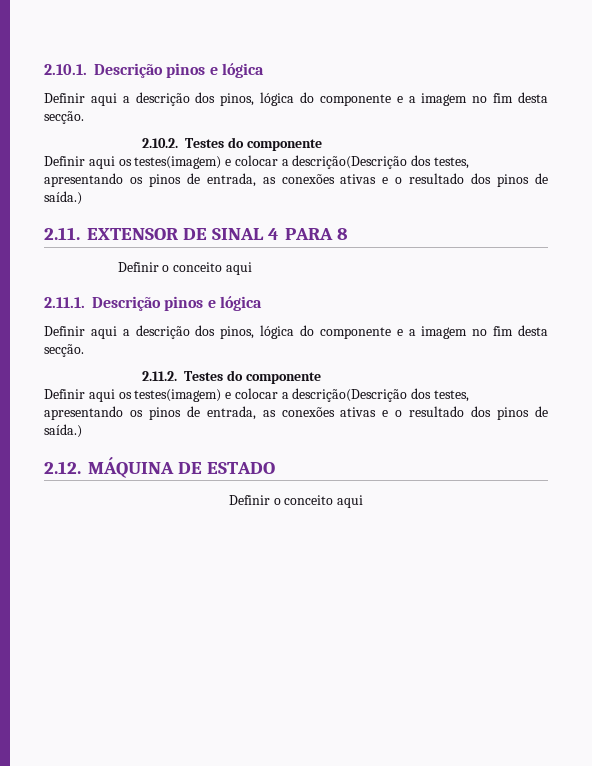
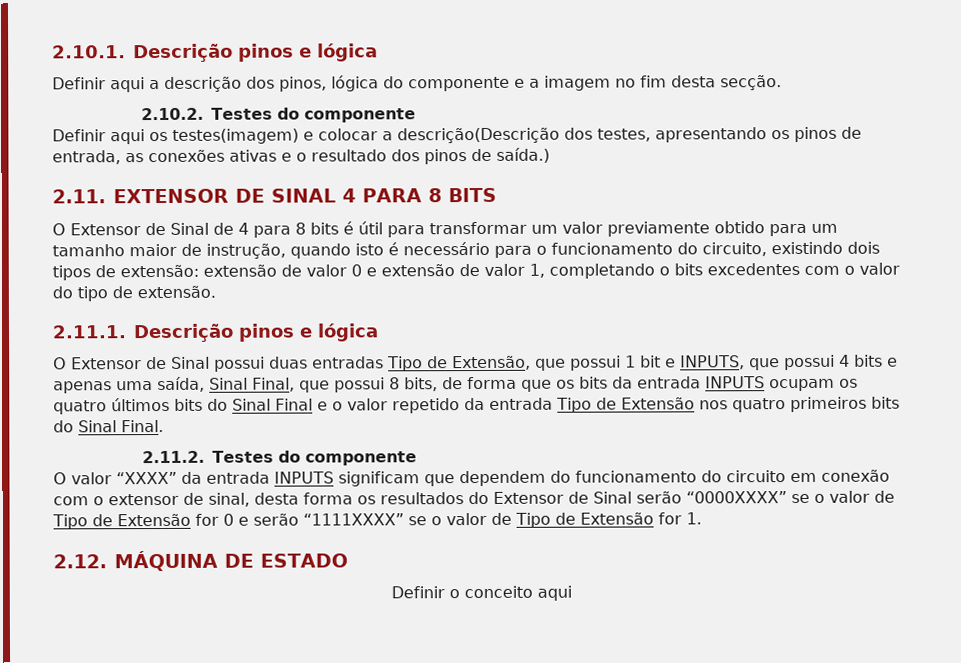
[117,262,253,275] // Definir o conceito aqui -> [447,187,497,203] [52,221,838,238] [52,241,880,259] [52,262,900,281] [52,285,216,302] BITS // O Extensor de Sinal de 4 para 8 bits é útil para transformar um valor previamente obtido para um tamanho maior de instrução, quando isto é necessário para o funcionamento do circuito, existindo dois tipos de extensão: extensão de valor 0 e extensão de valor 1, completando o bits excedentes com o valor do tipo de extensão.
[44,325,548,339] [44,344,84,357] [142,370,321,384] [44,388,470,402] [44,406,548,420] [44,424,82,438] Definir aqui a descrição dos pinos, lógica do componente e a imagem no fim desta secção. // 2.11.2. Testes do componente // Definir aqui os testes(imagem) e colocar a descrição(Descrição dos testes, apresentando os pinos de entrada, as conexões ativas e o resultado dos pinos de saída.) -> [53,354,898,372] [53,376,858,394] [53,396,900,415] [53,419,164,433] [142,450,418,466] [53,469,890,487] [53,490,895,507] [52,512,702,530] O Extensor de Sinal possui duas entradas Tipo de Extensão, que possui 1 bit e INPUTS, que possui 4 bits e apenas uma saída, Sinal Final, que possui 8 bits, de forma que os bits da entrada INPUTS ocupam os quatro últimos bits do Sinal Final e o valor repetido da entrada Tipo de Extensão nos quatro primeiros bits do Sinal Final. // 2.11.2. Testes do componente // O valor “XXXX” da entrada INPUTS significam que dependem do funcionamento do circuito em conexão com o extensor de sinal, desta forma os resultados do Extensor de Sinal serão “0000XXXX” se o valor de Tipo de Extensão for 0 e serão “1111XXXX” se o valor de Tipo de Extensão for 1.

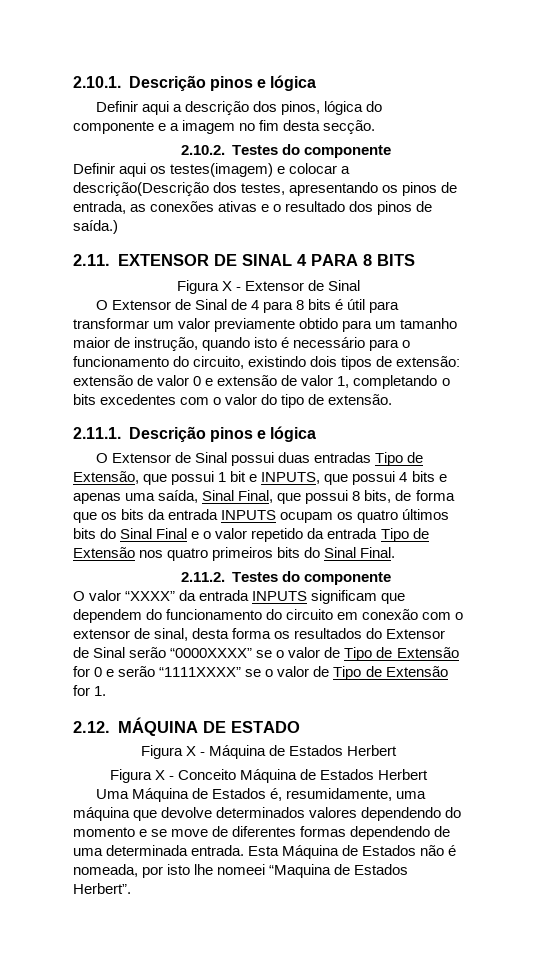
(497, 195) none -> [176,280,361,294] // Figura X - Extensor de Sinal
[390,585,572,601] Definir o conceito aqui -> [140,745,398,759] [109,769,429,783] [95,788,426,802] [73,807,462,821] [73,826,451,840] [73,845,457,859] [73,864,409,878] [73,883,131,894] Figura X - Máquina de Estados Herbert // Figura X - Conceito Máquina de Estados Herbert // Uma Máquina de Estados é, resumidamente, uma máquina que devolve determinados valores dependendo do momento e se move de diferentes formas dependendo de uma determinada entrada. Esta Máquina de Estados não é nomeada, por isto lhe nomeei “Maquina de Estados Herbert”.

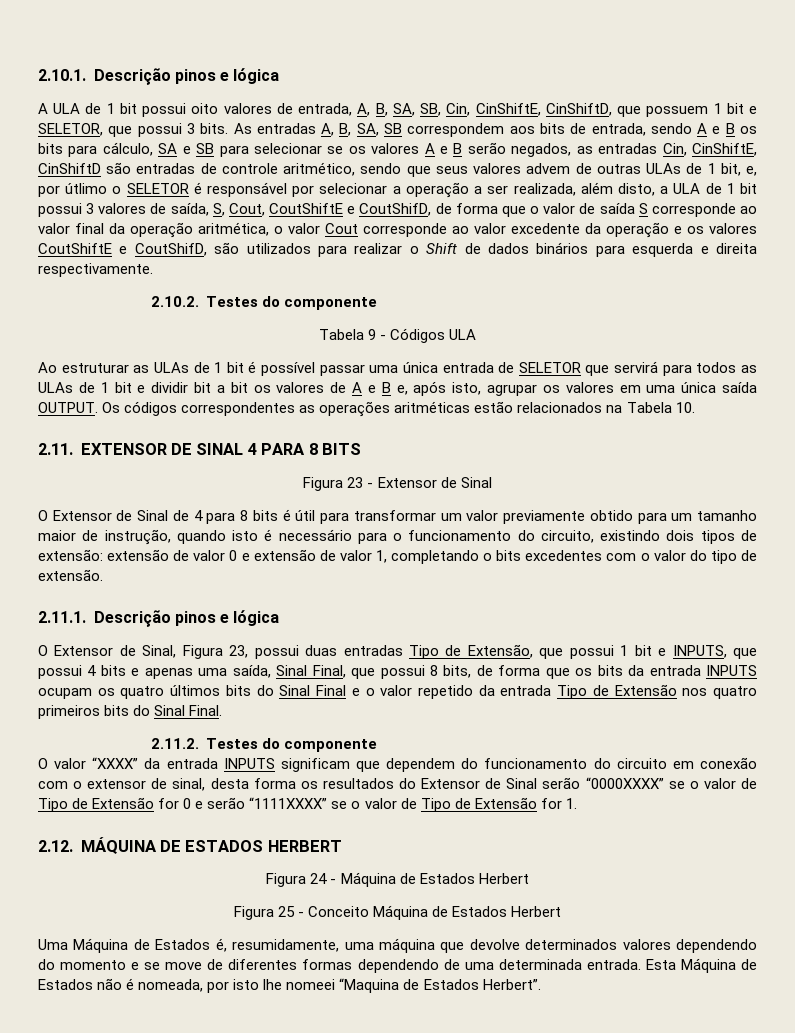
[95,101,383,115] [73,120,376,134] [180,144,392,158] [73,163,351,177] [73,182,458,196] [73,201,433,215] [73,220,118,234] Definir aqui a descrição dos pinos, lógica do componente e a imagem no fim desta secção. // 2.10.2. Testes do componente // Definir aqui os testes(imagem) e colocar a descrição(Descrição dos testes, apresentando os pinos de entrada, as conexões ativas e o resultado dos pinos de saída.) -> [38,103,757,117] [38,123,757,137] [38,142,758,157] [38,162,758,177] [38,182,758,198] [38,203,757,217] [38,222,757,238] [38,242,757,257] [38,263,153,277] [150,296,378,310] [318,328,477,343] [38,361,758,376] [38,381,758,396] [38,401,695,417] A ULA de 1 bit possui oito valores de entrada, A, B, SA, SB, Cin, CinShiftE, CinShiftD, que possuem 1 bit e SELETOR, que possui 3 bits. As entradas A, B, SA, SB correspondem aos bits de entrada, sendo A e B os bits para cálculo, SA e SB para selecionar se os valores A e B serão negados, as entradas Cin, CinShiftE, CinShiftD são entradas de controle aritmético, sendo que seus valores advem de outras ULAs de 1 bit, e, por útlimo o SELETOR é responsável por selecionar a operação a ser realizada, além disto, a ULA de 1 bit possui 3 valores de saída, S, Cout, CoutShiftE e CoutShifD, de forma que o valor de saída S corresponde ao valor final da operação aritmética, o valor Cout corresponde ao valor excedente da operação e os valores CoutShiftE e CoutShifD, são utilizados para realizar o Shift de dados binários para esquerda e direita respectivamente. // 2.10.2. Testes do componente // Tabela 9 - Códigos ULA // Ao estruturar as ULAs de 1 bit é possível passar uma única entrada de SELETOR que servirá para todos as ULAs de 1 bit e dividir bit a bit os valores de A e B e, após isto, agrupar os valores em uma única saída OUTPUT. Os códigos correspondentes as operações aritméticas estão relacionados na Tabela 10.
[221,281,232,291] X -> [347,477,364,488] 23
[194,452,227,463] Sinal -> [142,645,249,659] Sinal, Figura 23,
[230,721,300,733] [140,745,196,759] ESTADO // Figura X -> [185,840,342,852] [266,873,328,887] ESTADOS HERBERT // Figura 24
[154,770,165,780] X -> [277,906,295,917] 25

